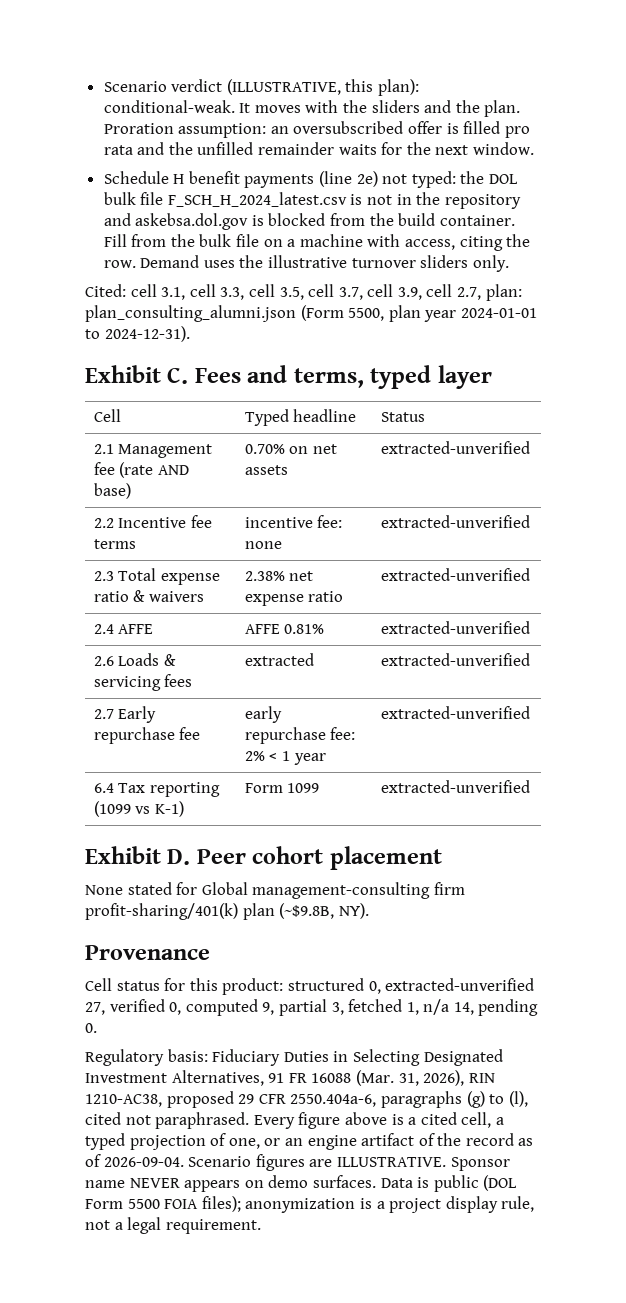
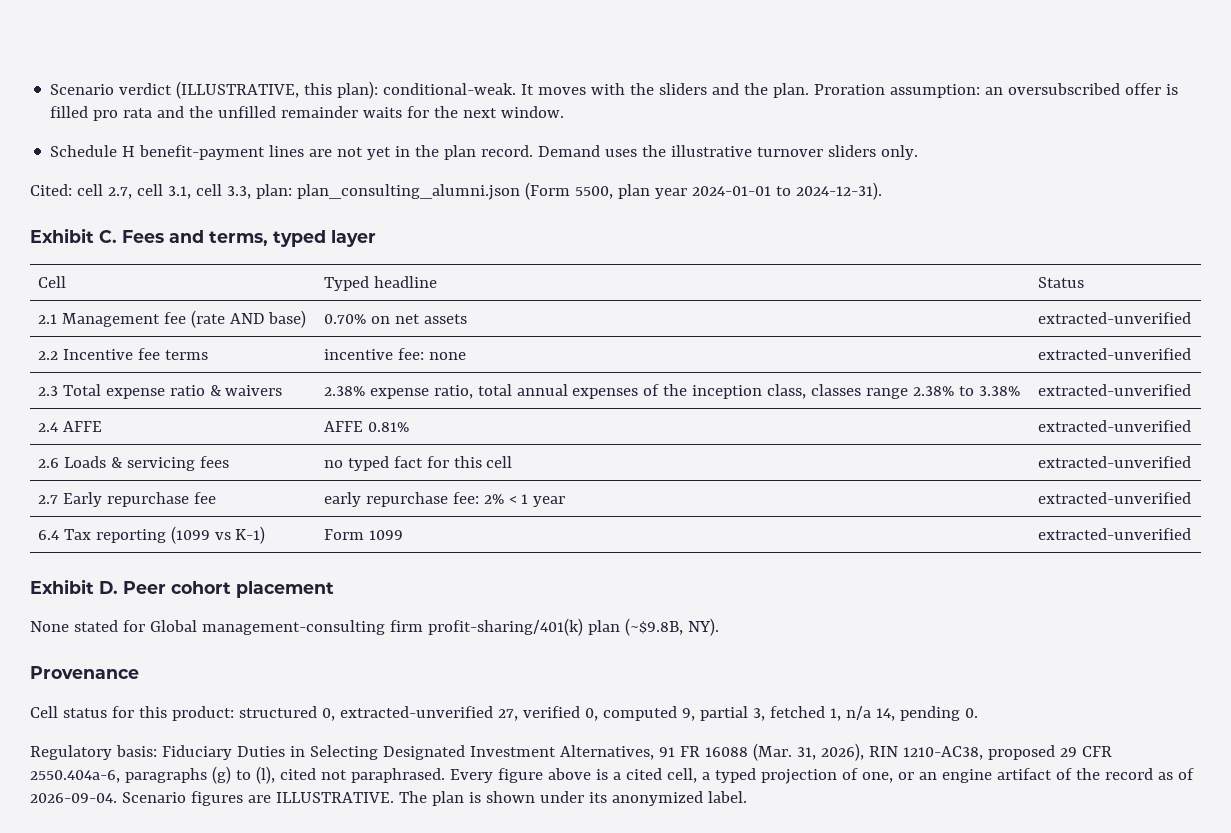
[188,171,519,188] [103,192,521,209] [103,213,515,230] [103,234,531,251] [103,260,136,268] benefit payments (line 2e) not typed: the DOL bulk file F_SCH_H_2024_latest.csv is not in the repository and askebsa.dol.gov is blocked from the build container. Fill from the bulk file on a machine with access, citing the row. -> [139,145,534,160] benefit-payment lines are not yet in the plan record.
(157, 290) none -> [107,184,163,199] 2.7, cell
[248,284,482,300] cell 3.5, cell 3.7, cell 3.9, cell 2.7, -> (251, 192) none
[289,571,314,581] [244,591,344,606] net expense ratio -> [369,384,1021,399] expense ratio, total annual expenses of the inception class, classes range 2.38% to 3.38%
[244,653,314,666] extracted -> [323,456,513,471] no typed fact for this cell
[450,1157,510,1171] [85,1175,518,1192] [85,1196,535,1213] [85,1217,261,1234] Sponsor name NEVER appears on demo surfaces. Data is public (DOL Form 5500 FOIA files); anonymization is a project display rule, not a legal requirement. -> [398,791,747,806] The plan is shown under its anonymized label.

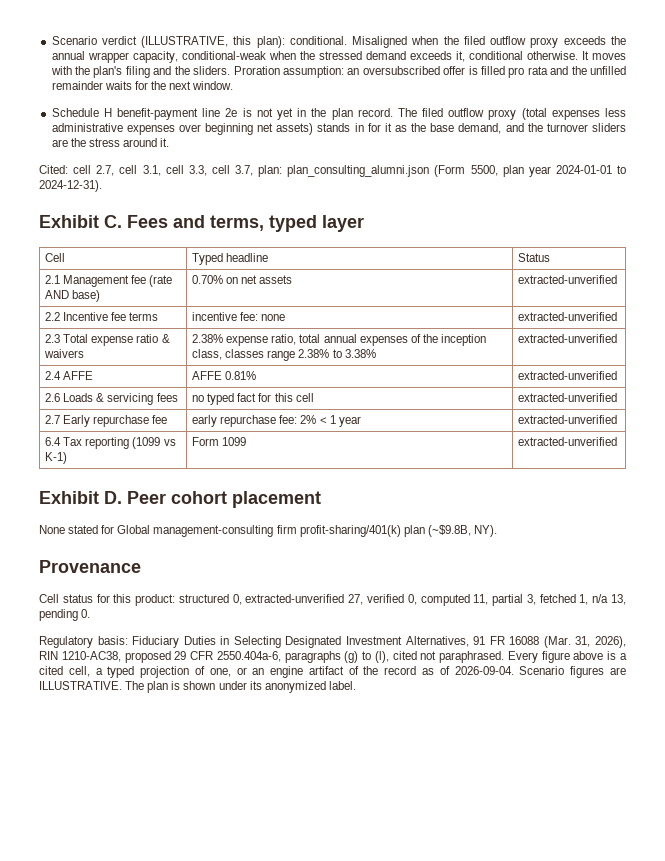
[383,83,517,95] conditional-weak. -> [289,36,626,48] [51,51,578,63] conditional. Misaligned when the filed outflow proxy exceeds the annual wrapper capacity, conditional-weak when the stressed demand exceeds it, conditional otherwise.
[659,83,810,98] sliders and the plan. -> [93,66,231,78] plan's filing and the sliders.
[269,145,333,157] lines are -> [202,108,252,117] line 2e is
[538,145,919,160] Demand uses the illustrative turnover sliders only. -> [397,108,627,120] [51,123,626,135] [51,138,170,147] The filed outflow proxy (total expenses less administrative expenses over beginning net assets) stands in for it as the base demand, and the turnover sliders are the stress around it.
(251, 192) none -> [211,165,253,176] cell 3.7,
[681,708,695,721] 9, -> [473,594,489,605] 11,
[875,708,895,721] 14, -> [611,594,627,605] 13,

